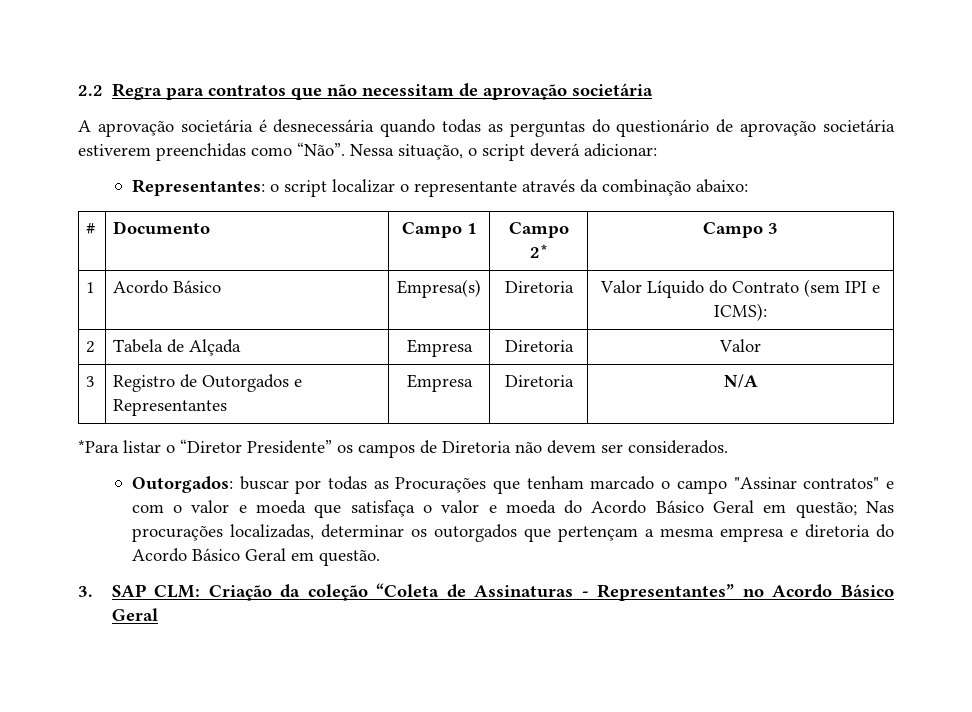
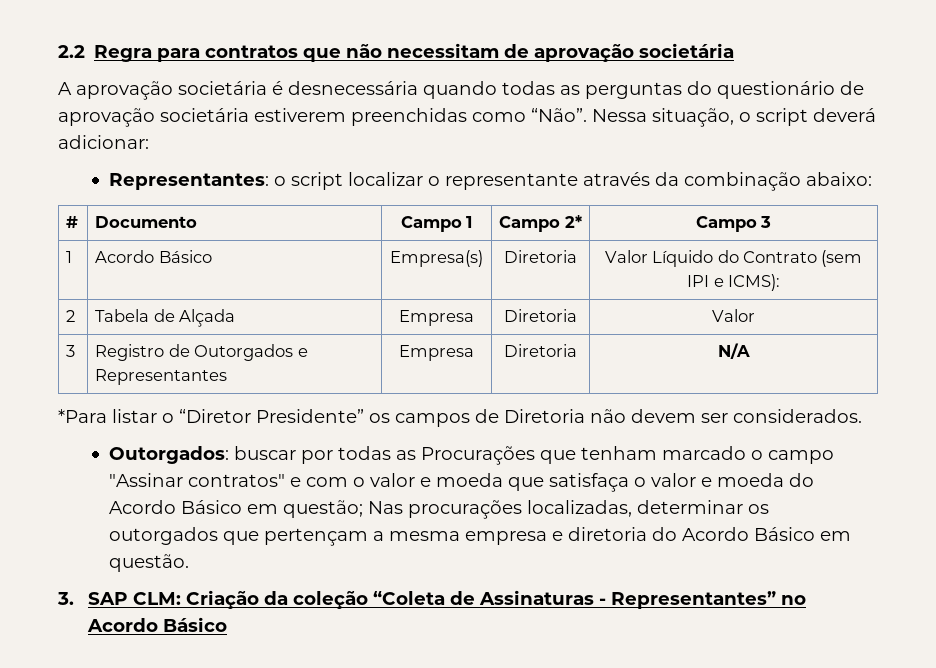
[713,500,755,513] Geral -> (242, 507) none
[244,548,286,561] Geral -> (815, 534) none
[111,608,158,621] Geral -> (228, 624) none

